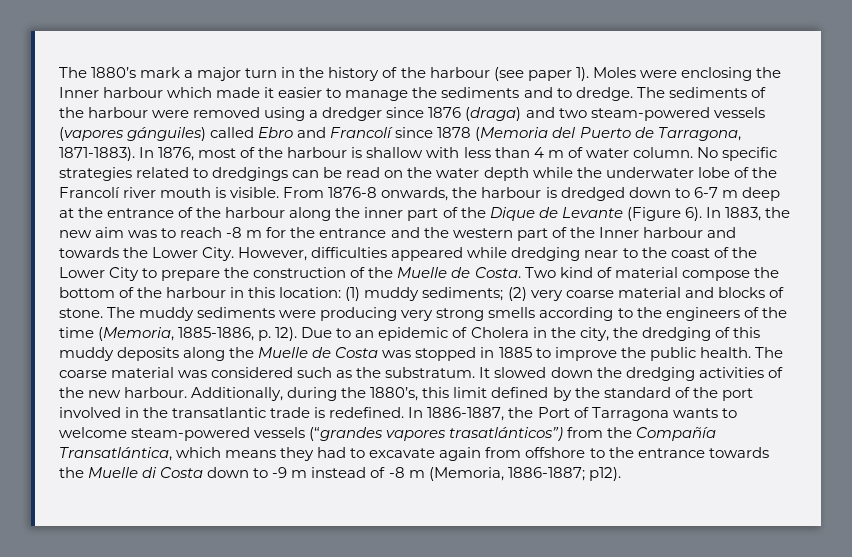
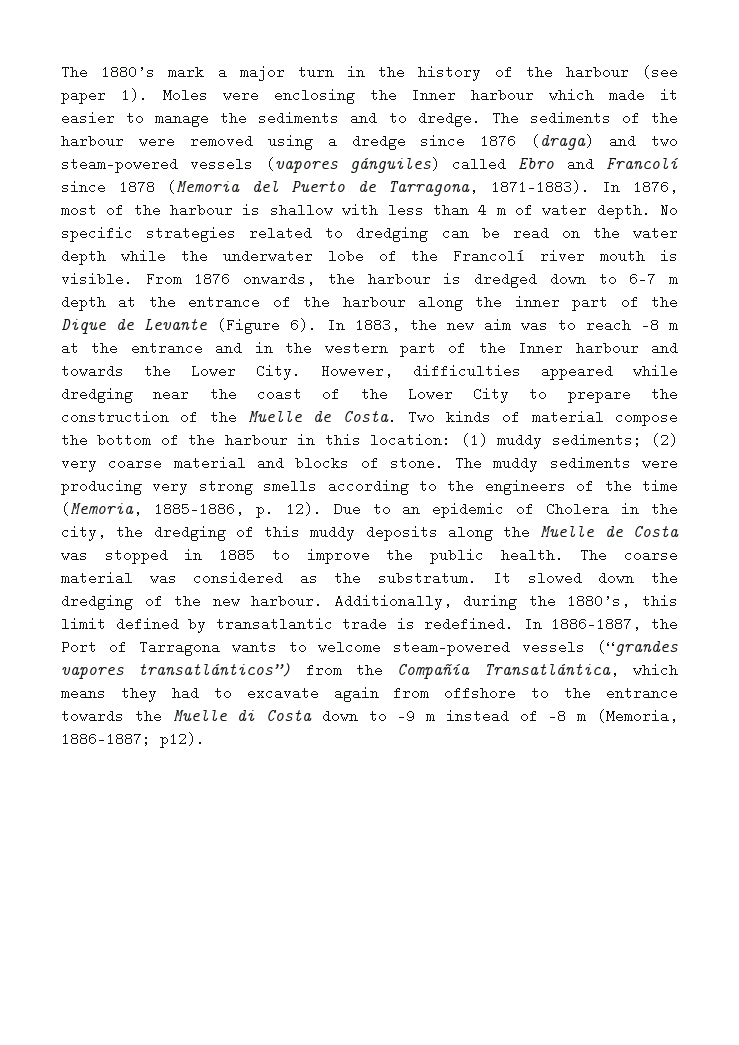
[322,107,383,121] dredger -> [351,134,406,150] dredge
[632,147,693,158] column. -> [596,203,651,219] depth.
[212,167,289,181] dredgings -> [356,226,429,242] dredging
[328,187,378,198] 1876-8 -> [194,272,231,286] 1876
[741,187,780,201] deep -> [61,295,106,311] depth
[266,227,287,238] for -> [61,341,79,355] at
(420, 232) none -> [254,342,273,353] in
[622,248,638,258] to -> (190, 394) none
[559,267,593,278] kind -> [446,410,492,424] kinds
[297,367,333,378] such -> (284, 578) none
[698,367,764,378] activities -> (133, 602) none
[574,387,753,401] [59,407,169,418] the standard of the port involved in the -> (207, 625) none
[449,427,564,441] trasatlánticos”) -> [138,663,292,677] transatlánticos”)

